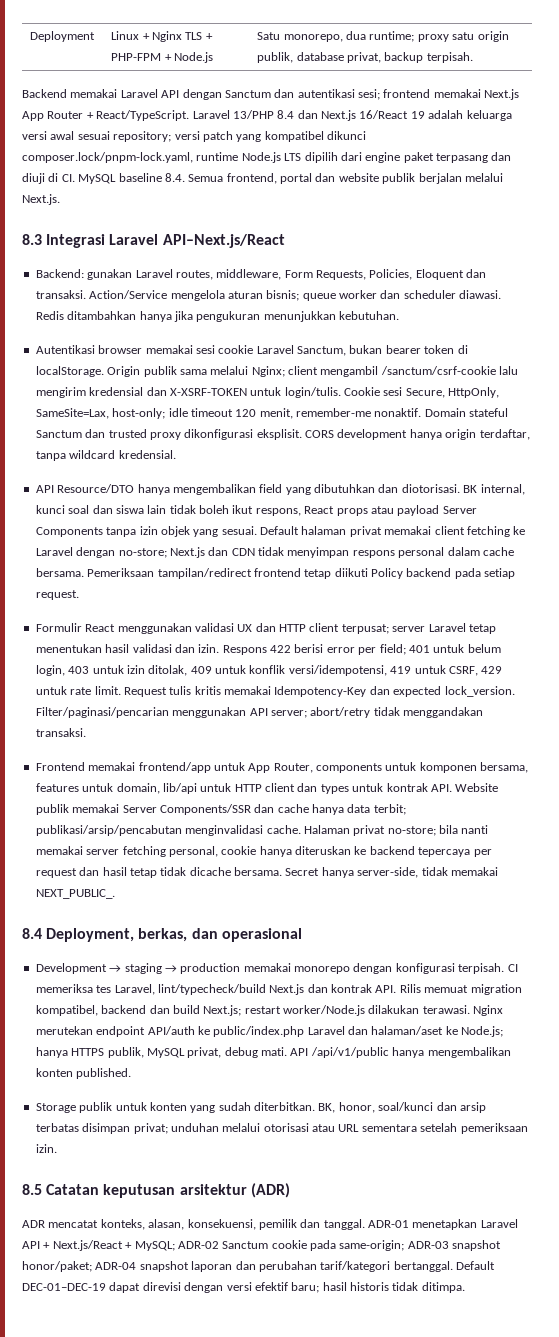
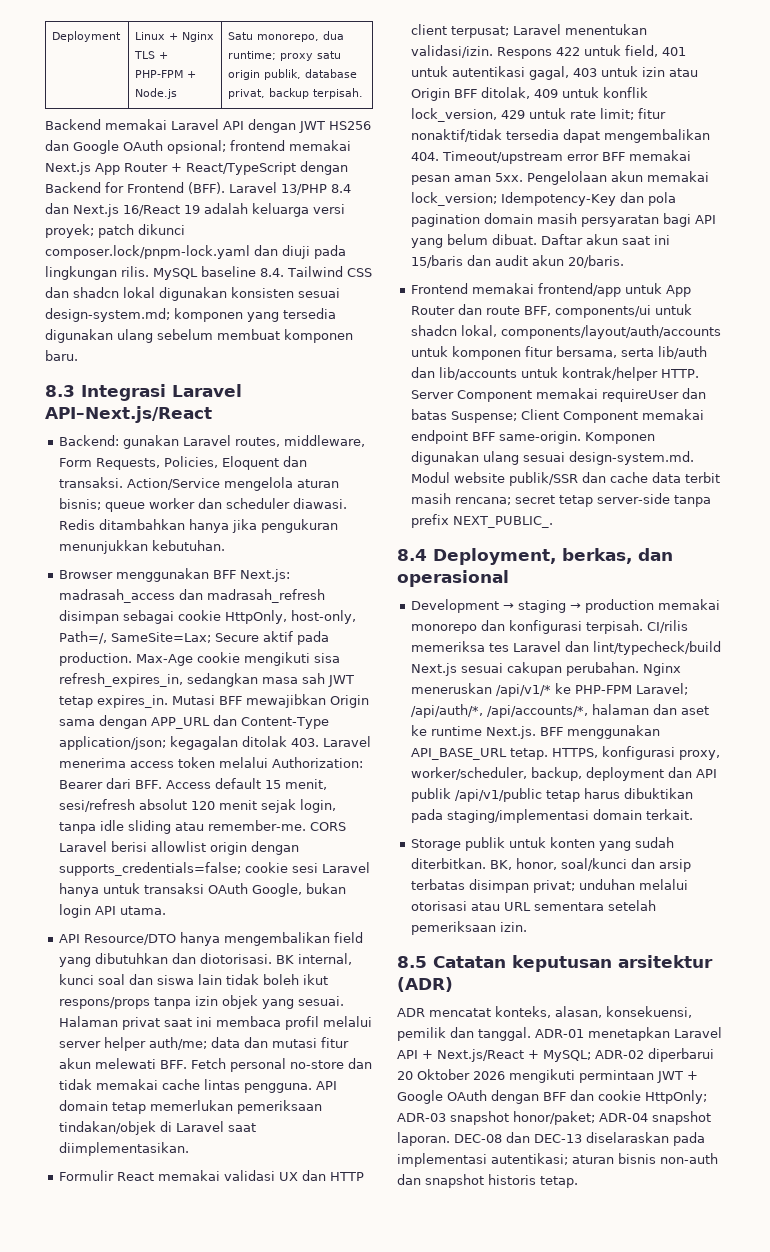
[224,89,380,100] Sanctum dan autentikasi sesi; -> [299,121,371,133] [45,140,226,154] JWT HS256 dan Google OAuth opsional;
[96,110,190,121] React/TypeScript. -> [186,161,348,175] [45,182,225,194] React/TypeScript dengan Backend for Frontend (BFF).
[50,131,366,142] [22,152,512,163] [22,173,503,184] [22,194,60,205] awal sesuai repository; versi patch yang kompatibel dikunci composer.lock/pnpm-lock.yaml, runtime Node.js LTS dipilih dari engine paket terpasang dan diuji di CI. MySQL baseline 8.4. Semua frontend, portal dan website publik berjalan melalui Next.js. -> [45,224,185,238] [45,245,346,259] [45,266,372,280] [45,287,340,301] [45,308,336,322] [45,329,353,343] [45,350,78,361] proyek; patch dikunci composer.lock/pnpm-lock.yaml dan diuji pada lingkungan rilis. MySQL baseline 8.4. Tailwind CSS dan shadcn lokal digunakan konsisten sesuai design-system.md; komponen yang tersedia digunakan ulang sebelum membuat komponen baru.
[35,345,468,356] [35,366,519,377] [35,387,500,398] [35,408,509,419] [35,429,530,440] [35,450,176,461] Autentikasi browser memakai sesi cookie Laravel Sanctum, bukan bearer token di localStorage. Origin publik sama melalui Nginx; client mengambil /sanctum/csrf-cookie lalu mengirim kredensial dan X-XSRF-TOKEN untuk login/tulis. Cookie sesi Secure, HttpOnly, SameSite=Lax, host-only; idle timeout 120 menit, remember-me nonaktif. Domain stateful Sanctum dan trusted proxy dikonfigurasi eksplisit. CORS development hanya origin terdaftar, tanpa wildcard kredensial. -> [58,568,290,582] [58,589,325,603] [58,610,356,624] [58,631,329,645] [58,652,340,666] [58,673,354,687] [58,694,369,708] [58,715,329,729] [58,736,371,750] [58,757,363,768] [58,778,327,790] [58,799,336,813] [58,820,346,834] [58,841,299,855] [58,862,370,876] [58,883,346,897] [58,904,166,918] Browser menggunakan BFF Next.js: madrasah_access dan madrasah_refresh disimpan sebagai cookie HttpOnly, host-only, Path=/, SameSite=Lax; Secure aktif pada production. Max-Age cookie mengikuti sisa refresh_expires_in, sedangkan masa sah JWT tetap expires_in. Mutasi BFF mewajibkan Origin sama dengan APP_URL dan Content-Type application/json; kegagalan ditolak 403. Laravel menerima access token melalui Authorization: Bearer dari BFF. Access default 15 menit, sesi/refresh absolut 120 menit sejak login, tanpa idle sliding atau remember-me. CORS Laravel berisi allowlist origin dengan supports_credentials=false; cookie sesi Laravel hanya untuk transaksi OAuth Google, bukan login API utama.
[255,505,477,516] [35,527,103,537] respons, React props atau payload Server Components -> [58,997,150,1009] respons/props
[260,526,526,537] [35,547,514,558] [35,568,516,579] [35,590,79,600] Default halaman privat memakai client fetching ke Laravel dengan no-store; Next.js dan CDN tidak menyimpan respons personal dalam cache bersama. Pemeriksaan tampilan/redirect frontend tetap diikuti Policy backend pada setiap request. -> [58,1016,372,1030] [58,1037,349,1051] [58,1058,372,1072] [58,1079,337,1093] [58,1100,322,1114] [58,1121,256,1135] [58,1142,189,1156] Halaman privat saat ini membaca profil melalui server helper auth/me; data dan mutasi fitur akun melewati BFF. Fetch personal no-store dan tidak memakai cache lintas pengguna. API domain tetap memerlukan pemeriksaan tindakan/objek di Laravel saat diimplementasikan.
[117,623,192,634] menggunakan -> [157,1170,220,1181] memakai
[392,623,496,634] [35,644,501,655] [35,665,503,676] [35,686,515,697] [35,707,483,718] [35,728,86,737] server Laravel tetap menentukan hasil validasi dan izin. Respons 422 berisi error per field; 401 untuk belum login, 403 untuk izin ditolak, 409 untuk konflik versi/idempotensi, 419 untuk CSRF, 429 untuk rate limit. Request tulis kritis memakai Idempotency-Key dan expected lock_version. Filter/paginasi/pencarian menggunakan API server; abort/retry tidak menggandakan transaksi. -> [512,24,647,35] [410,45,686,59] [410,66,698,80] [410,87,648,101] [410,108,666,122] [410,129,710,143] [410,150,691,164] [410,171,709,185] [410,192,676,206] [410,213,716,227] [410,234,670,248] [410,255,624,268] Laravel menentukan validasi/izin. Respons 422 untuk field, 401 untuk autentikasi gagal, 403 untuk izin atau Origin BFF ditolak, 409 untuk konflik lock_version, 429 untuk rate limit; fitur nonaktif/tidak tersedia dapat mengembalikan 404. Timeout/upstream error BFF memakai pesan aman 5xx. Pengelolaan akun memakai lock_version; Idempotency-Key dan pola pagination domain masih persyaratan bagi API yang belum dibuat. Daftar akun saat ini 15/baris dan audit akun 20/baris.
[273,762,529,773] [35,783,499,794] [35,804,406,815] [35,825,489,836] [35,846,492,857] [35,867,498,878] Router, components untuk komponen bersama, features untuk domain, lib/api untuk HTTP client dan types untuk kontrak API. Website publik memakai Server Components/SSR dan cache hanya data terbit; publikasi/arsip/pencabutan menginvalidasi cache. Halaman privat no-store; bila nanti memakai server fetching personal, cookie hanya diteruskan ke backend tepercaya per request dan hasil tetap tidak dicache bersama. Secret hanya server-side, tidak memakai -> [410,304,692,318] [410,325,721,339] [410,346,707,360] [410,367,699,381] [410,388,706,402] [410,409,704,423] [410,430,655,444] [410,451,694,465] [410,472,720,486] [410,493,711,507] [410,514,449,528] Router dan route BFF, components/ui untuk shadcn lokal, components/layout/auth/accounts untuk komponen fitur bersama, serta lib/auth dan lib/accounts untuk kontrak/helper HTTP. Server Component memakai requireUser dan batas Suspense; Client Component memakai endpoint BFF same-origin. Komponen digunakan ulang sesuai design-system.md. Modul website publik/SSR dan cache data terbit masih rencana; secret tetap server-side tanpa prefix
[353,963,393,974] dengan -> [480,620,505,631] dan
[507,964,518,972] CI -> [646,620,688,633] CI/rilis
[114,984,522,995] [35,1005,504,1016] [35,1026,504,1037] [35,1047,511,1058] [35,1068,132,1079] Laravel, lint/typecheck/build Next.js dan kontrak API. Rilis memuat migration kompatibel, backend dan build Next.js; restart worker/Node.js dilakukan terawasi. Nginx merutekan endpoint API/auth ke public/index.php Laravel dan halaman/aset ke Node.js; hanya HTTPS publik, MySQL privat, debug mati. API /api/v1/public hanya mengembalikan konten published. -> [512,641,721,655] [410,662,681,676] [410,683,688,697] [410,704,709,718] [410,725,660,739] [410,746,720,760] [410,767,717,781] [410,788,693,802] [410,809,693,823] Laravel dan lint/typecheck/build Next.js sesuai cakupan perubahan. Nginx meneruskan /api/v1/* ke PHP-FPM Laravel; /api/auth/*, /api/accounts/*, halaman dan aset ke runtime Next.js. BFF menggunakan API_BASE_URL tetap. HTTPS, konfigurasi proxy, worker/scheduler, backup, deployment dan API publik /api/v1/public tetap harus dibuktikan pada staging/implementasi domain terkait.
[222,1240,405,1251] Sanctum cookie pada same-origin; -> [648,1048,714,1062] [397,1069,698,1083] [397,1090,707,1104] diperbarui 20 Oktober 2026 mengikuti permintaan JWT + Google OAuth dengan BFF dan cookie HttpOnly;
[191,1261,495,1272] [22,1282,465,1293] laporan dan perubahan tarif/kategori bertanggal. Default DEC-01–DEC-19 dapat direvisi dengan versi efektif baru; hasil historis tidak ditimpa. -> [397,1132,705,1146] [397,1153,718,1167] [397,1174,578,1188] laporan. DEC-08 dan DEC-13 diselaraskan pada implementasi autentikasi; aturan bisnis non-auth dan snapshot historis tetap.

